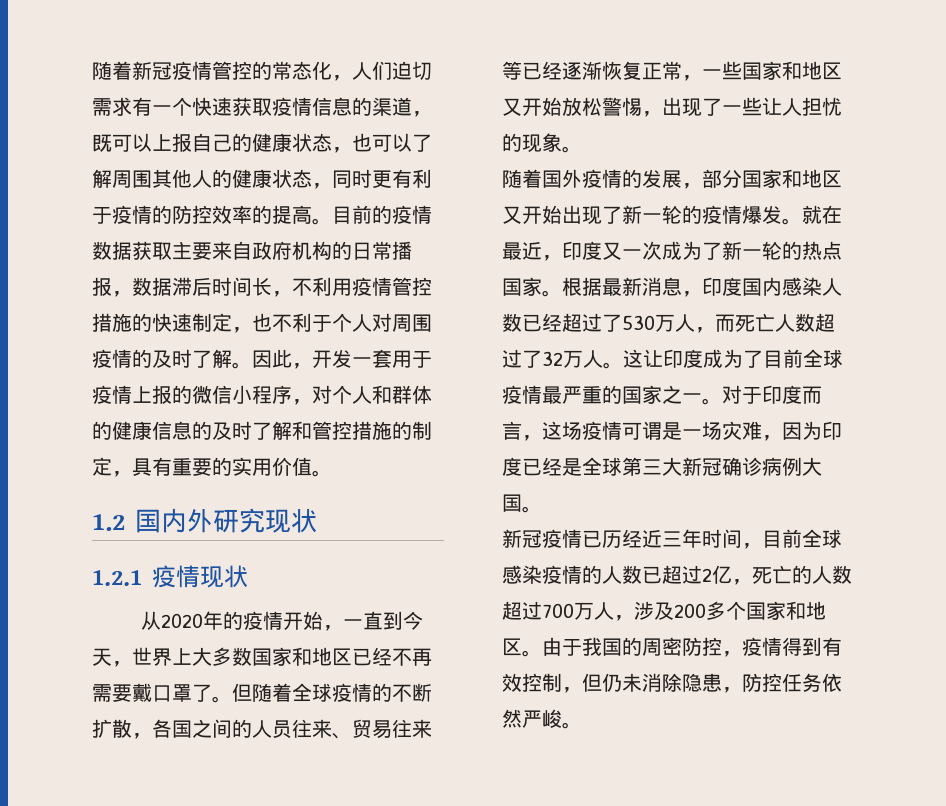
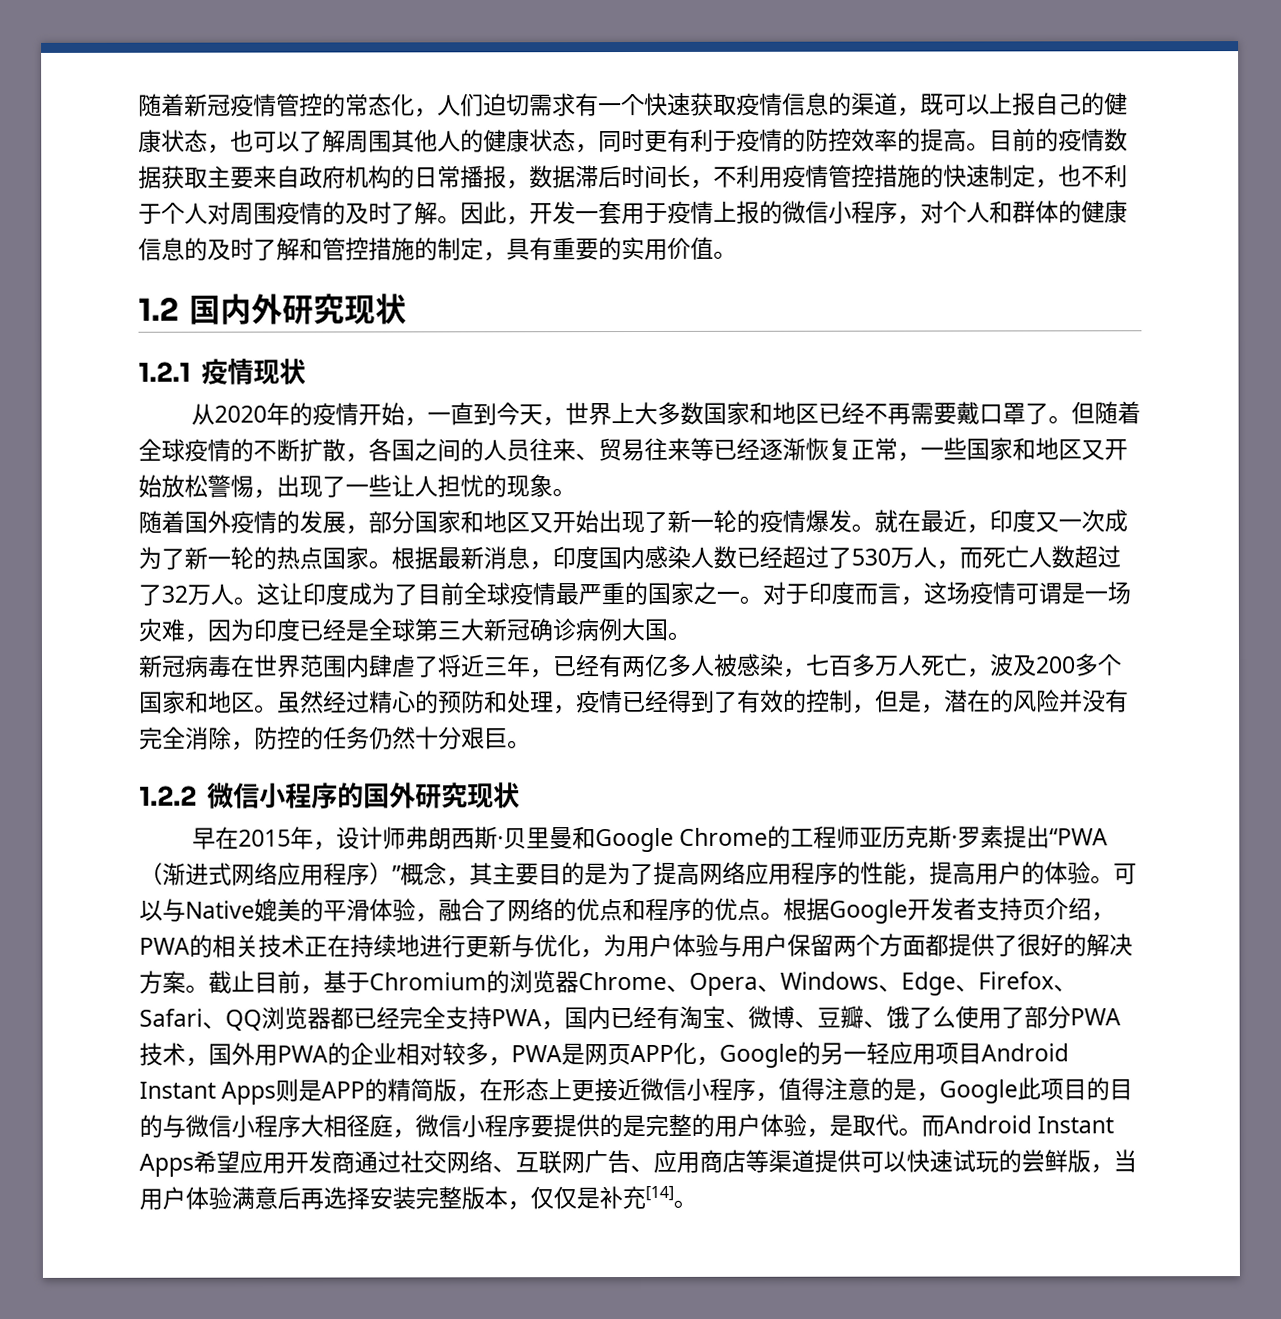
[542,529,842,549] [502,565,852,585] [502,601,654,621] 疫情已历经近三年时间，目前全球感染疫情的人数已超过2亿，死亡的人数超过700万人，涉 -> [184,653,1014,679] 病毒在世界范围内肆虐了将近三年，已经有两亿多人被感染，七百多万人死亡，波
[542,637,842,657] [502,673,842,693] [502,709,562,728] 由于我国的周密防控，疫情得到有效控制，但仍未消除隐患，防控任务依然严峻 -> [277,689,1129,715] [139,726,531,751] [139,782,521,809] [191,825,1108,853] [139,861,1137,887] [139,897,1115,924] [139,933,1133,959] [139,970,1077,996] [139,1005,1121,1031] [139,1041,1069,1068] [139,1077,1134,1105] [139,1113,1115,1139] [139,1149,1137,1177] [139,1185,674,1211] 虽然经过精心的预防和处理，疫情已经得到了有效的控制，但是，潜在的风险并没有完全消除，防控的任务仍然十分艰巨。 // 1.2.2微信小程序的国外研究现状 // 早在2015年，设计师弗朗西斯·贝里曼和Google Chrome的工程师亚历克斯·罗素提出“PWA（渐进式网络应用程序）”概念，其主要目的是为了提高网络应用程序的性能，提高用户的体验。可以与Native媲美的平滑体验，融合了网络的优点和程序的优点。根据Google开发者支持页介绍，PWA的相关技术正在持续地进行更新与优化，为用户体验与用户保留两个方面都提供了很好的解决方案。截止目前，基于Chromium的浏览器Chrome、Opera、Windows、Edge、Firefox、Safari、QQ浏览器都已经完全支持PWA，国内已经有淘宝、微博、豆瓣、饿了么使用了部分PWA技术，国外用PWA的企业相对较多，PWA是网页APP化，Google的另一轻应用项目Android Instant Apps则是APP的精简版，在形态上更接近微信小程序，值得注意的是，Google此项目的目的与微信小程序大相径庭，微信小程序要提供的是完整的用户体验，是取代。而Android Instant Apps希望应用开发商通过社交网络、互联网广告、应用商店等渠道提供可以快速试玩的尝鲜版，当用户体验满意后再选择安装完整版本，仅仅是补充[14]

